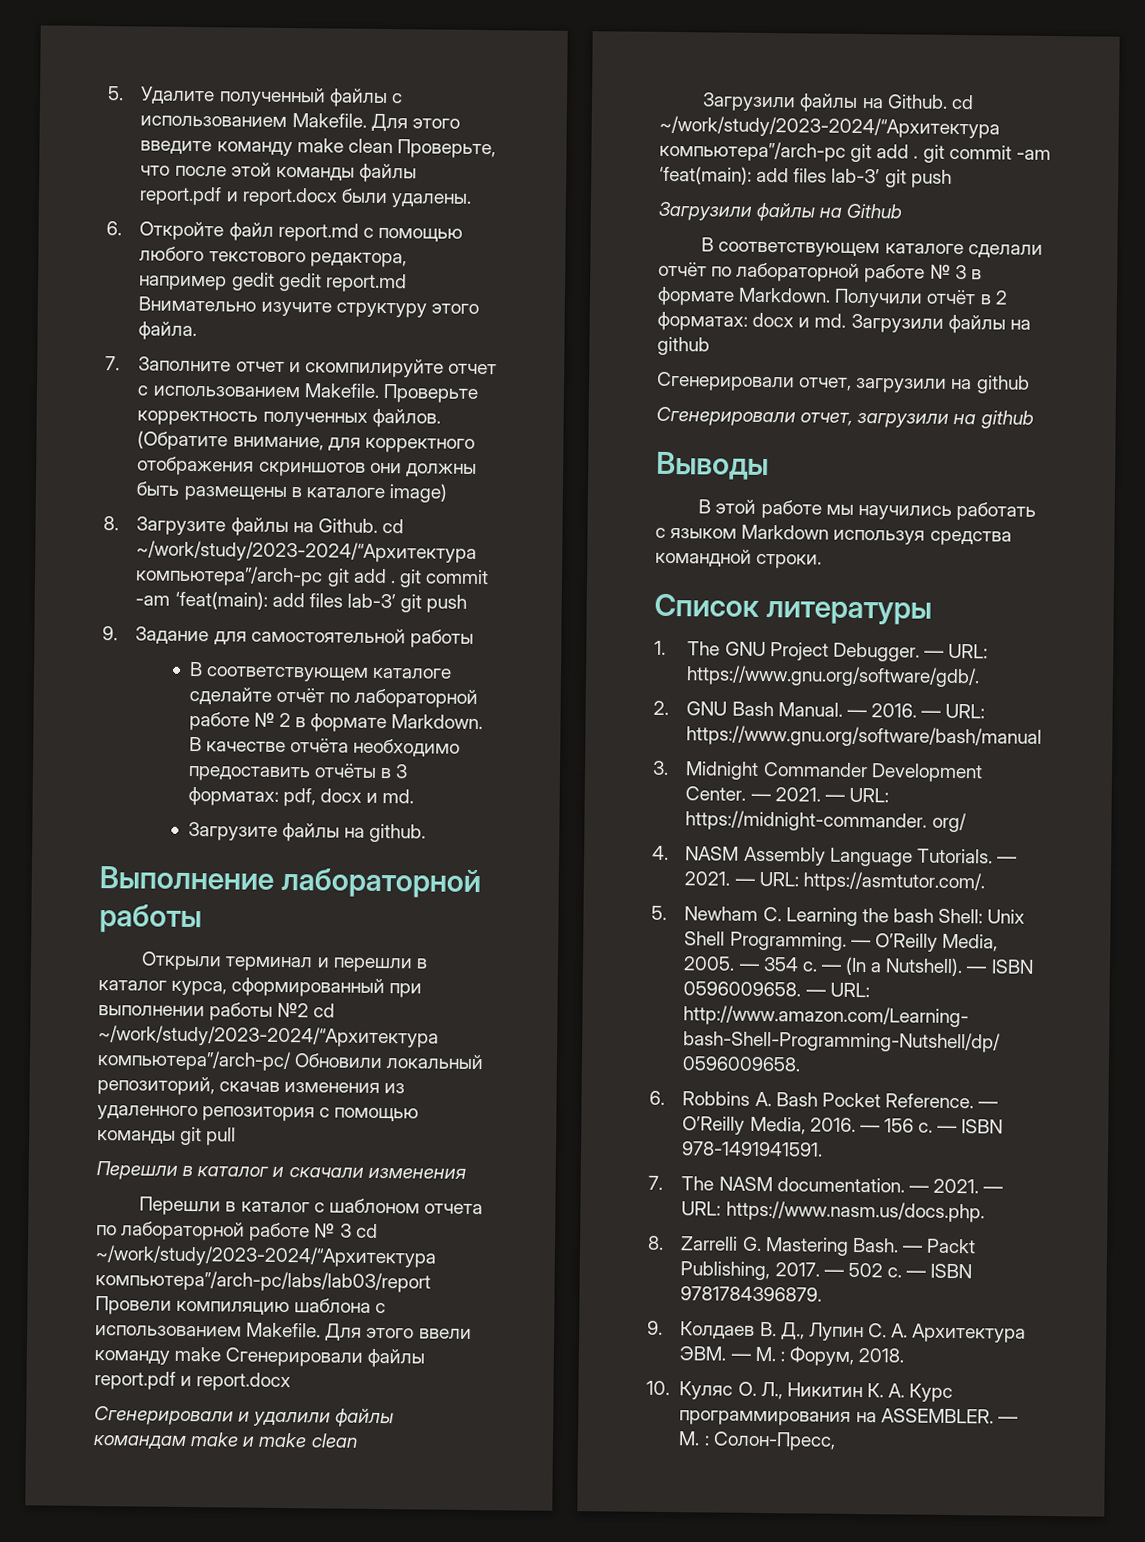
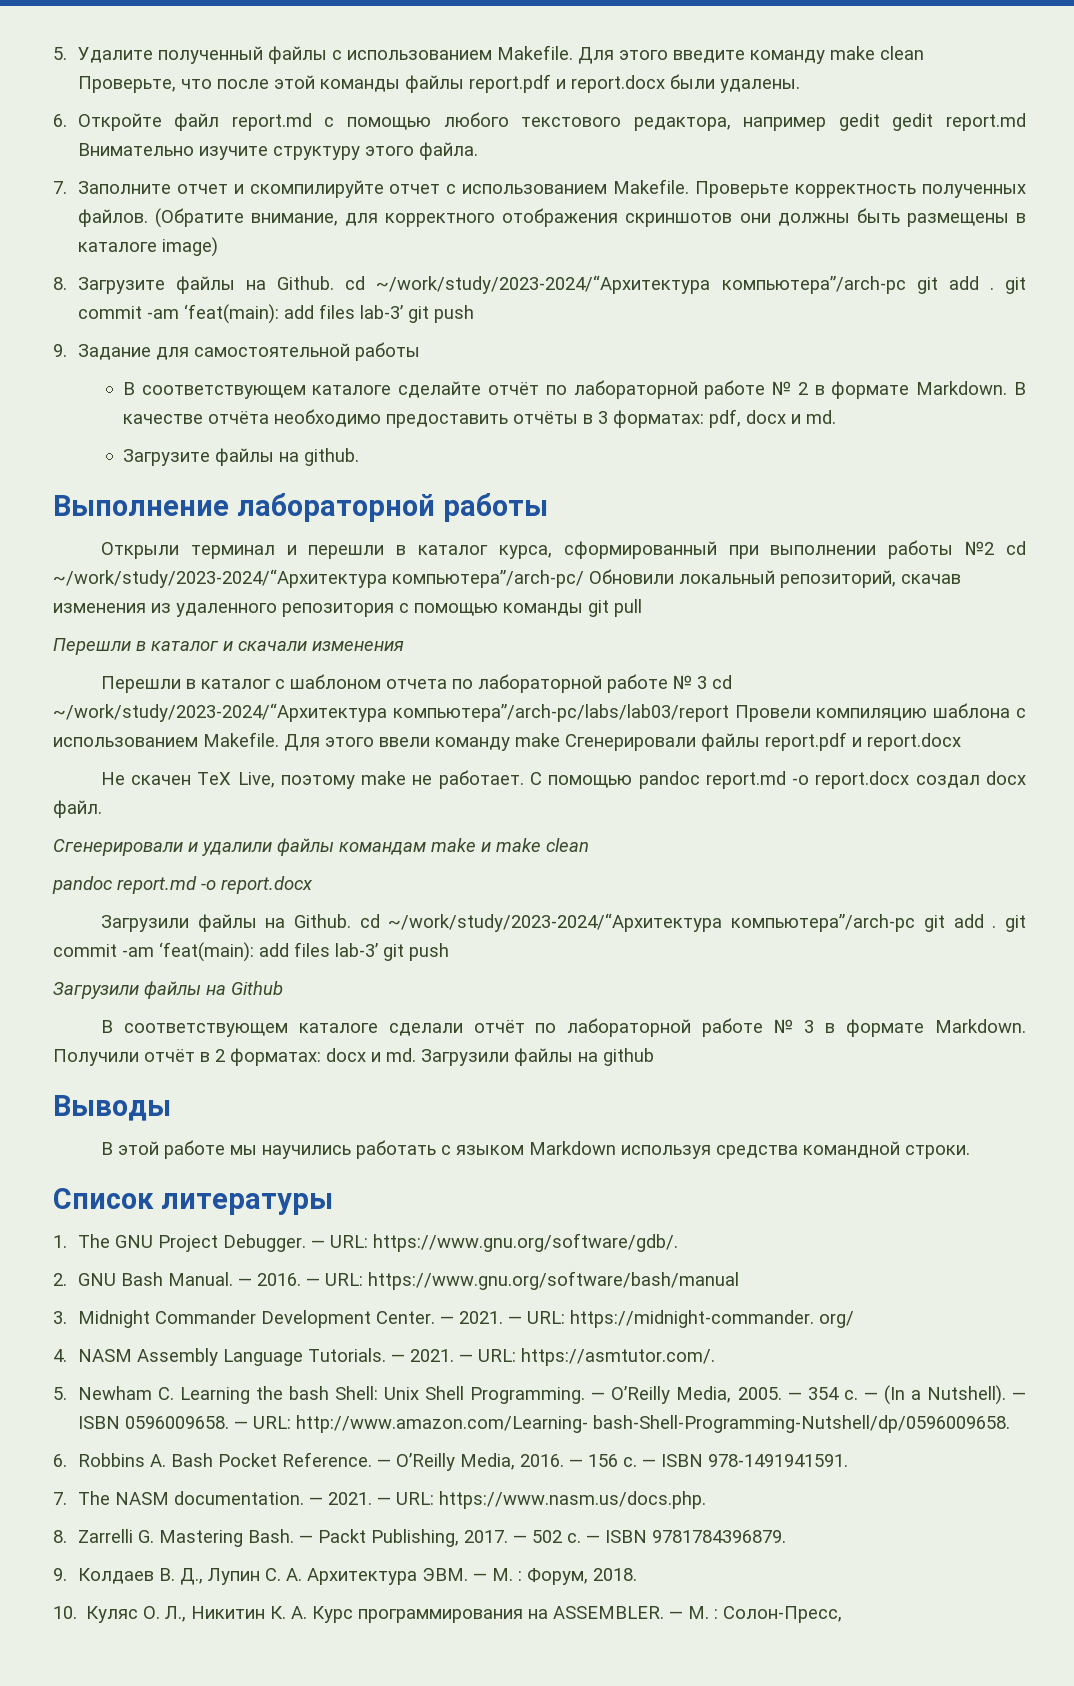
(292, 1382) none -> [100,770,1026,789] [53,800,102,818] // Не скачен TeX Live, поэтому make не работает. С помощью pandoc report.md -o report.docx создал docx файл.
(358, 1440) none -> [52,876,313,894] // pandoc report.md -o report.docx
[656,371,1030,394] [656,406,1034,429] // Сгенерировали отчет, загрузили на github // Сгенерировали отчет, загрузили на github -> (654, 1057) none

